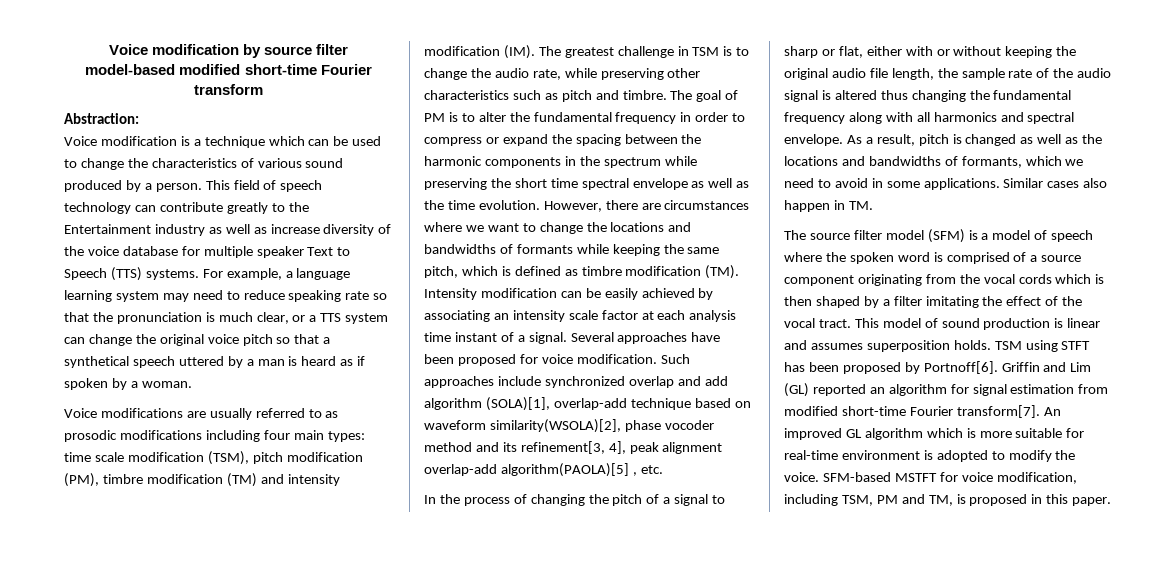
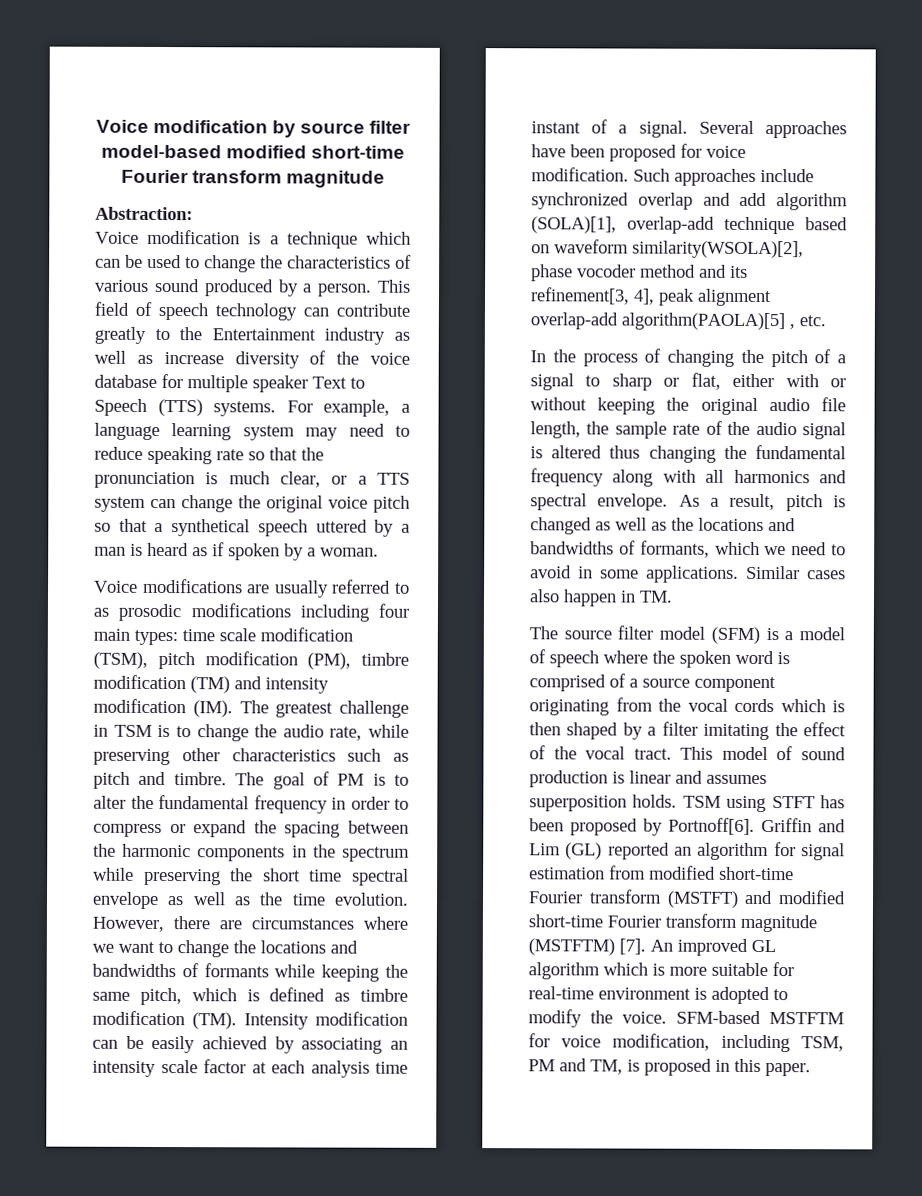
(263, 89) none -> [286,170,386,188] magnitude
[956,405,1040,418] transform[7]. -> [588,889,846,908] [528,913,817,933] [528,938,646,956] transform (MSTFT) and modified short-time Fourier transform magnitude (MSTFTM) [7].
[894,473,937,482] MSTFT -> [769,1012,844,1025] MSTFTM

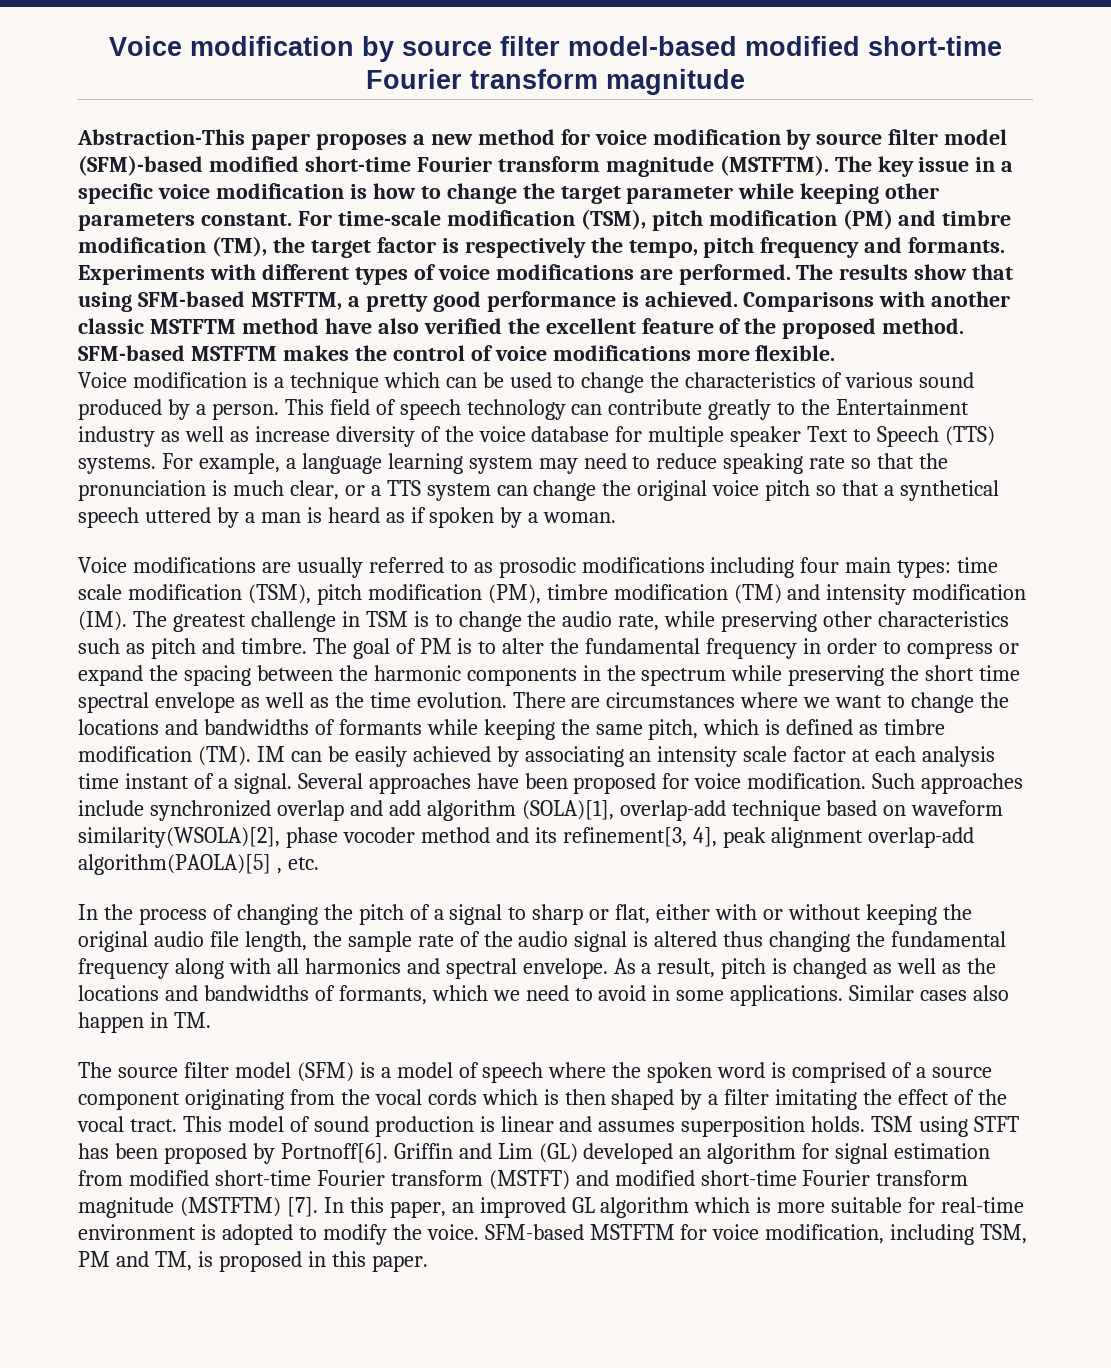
[95,206,193,221] Abstraction: -> [77,129,1008,150] [78,155,1014,177] [78,183,940,204] [78,209,1012,231] [78,236,1006,258] [78,264,1014,285] [78,291,1011,312] [78,318,965,339] [78,345,836,361] Abstraction-This paper proposes a new method for voice modification by source filter model (SFM)-based modified short-time Fourier transform magnitude (MSTFTM). The key issue in a specific voice modification is how to change the target parameter while keeping other parameters constant. For time-scale modification (TSM), pitch modification (PM) and timbre modification (TM), the target factor is respectively the tempo, pitch frequency and formants. Experiments with different types of voice modifications are performed. The results show that using SFM-based MSTFTM, a pretty good performance is achieved. Comparisons with another classic MSTFTM method have also verified the excellent feature of the proposed method. SFM-based MSTFTM makes the control of voice modifications more flexible.
[92,916,210,933] However, there -> [512,692,566,708] There
[244,1011,408,1030] Intensity modification -> [256,746,285,762] IM
[607,842,670,860] reported -> [583,1143,674,1164] developed
[650,939,673,952] An -> [323,1197,474,1218] In this paper, an

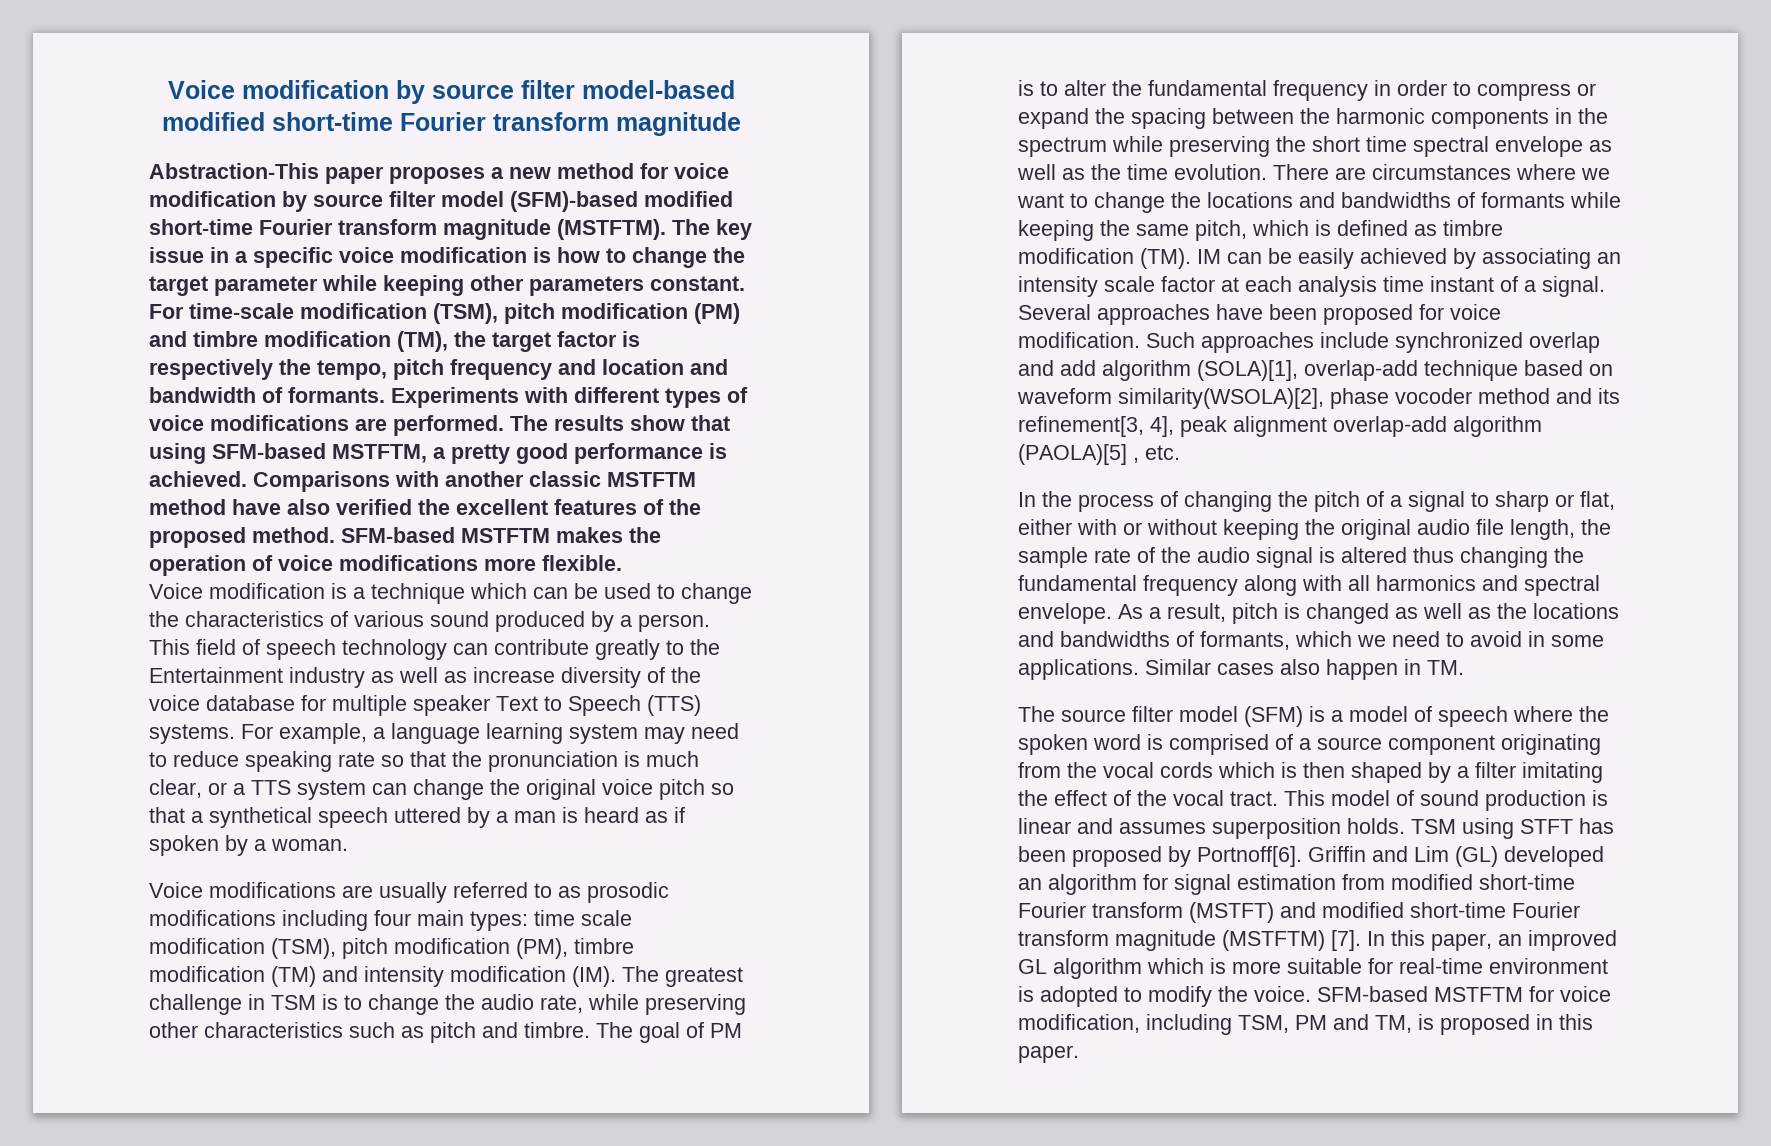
(903, 245) none -> [602,359,728,375] [149,387,283,403] location and bandwidth of
[641,318,714,334] feature -> [554,499,637,515] features
[392,345,465,361] control -> [149,555,246,576] operation
[78,854,271,875] algorithm(PAOLA)[5] -> [1453,416,1542,437] [1018,444,1127,465] algorithm (PAOLA)[5]

